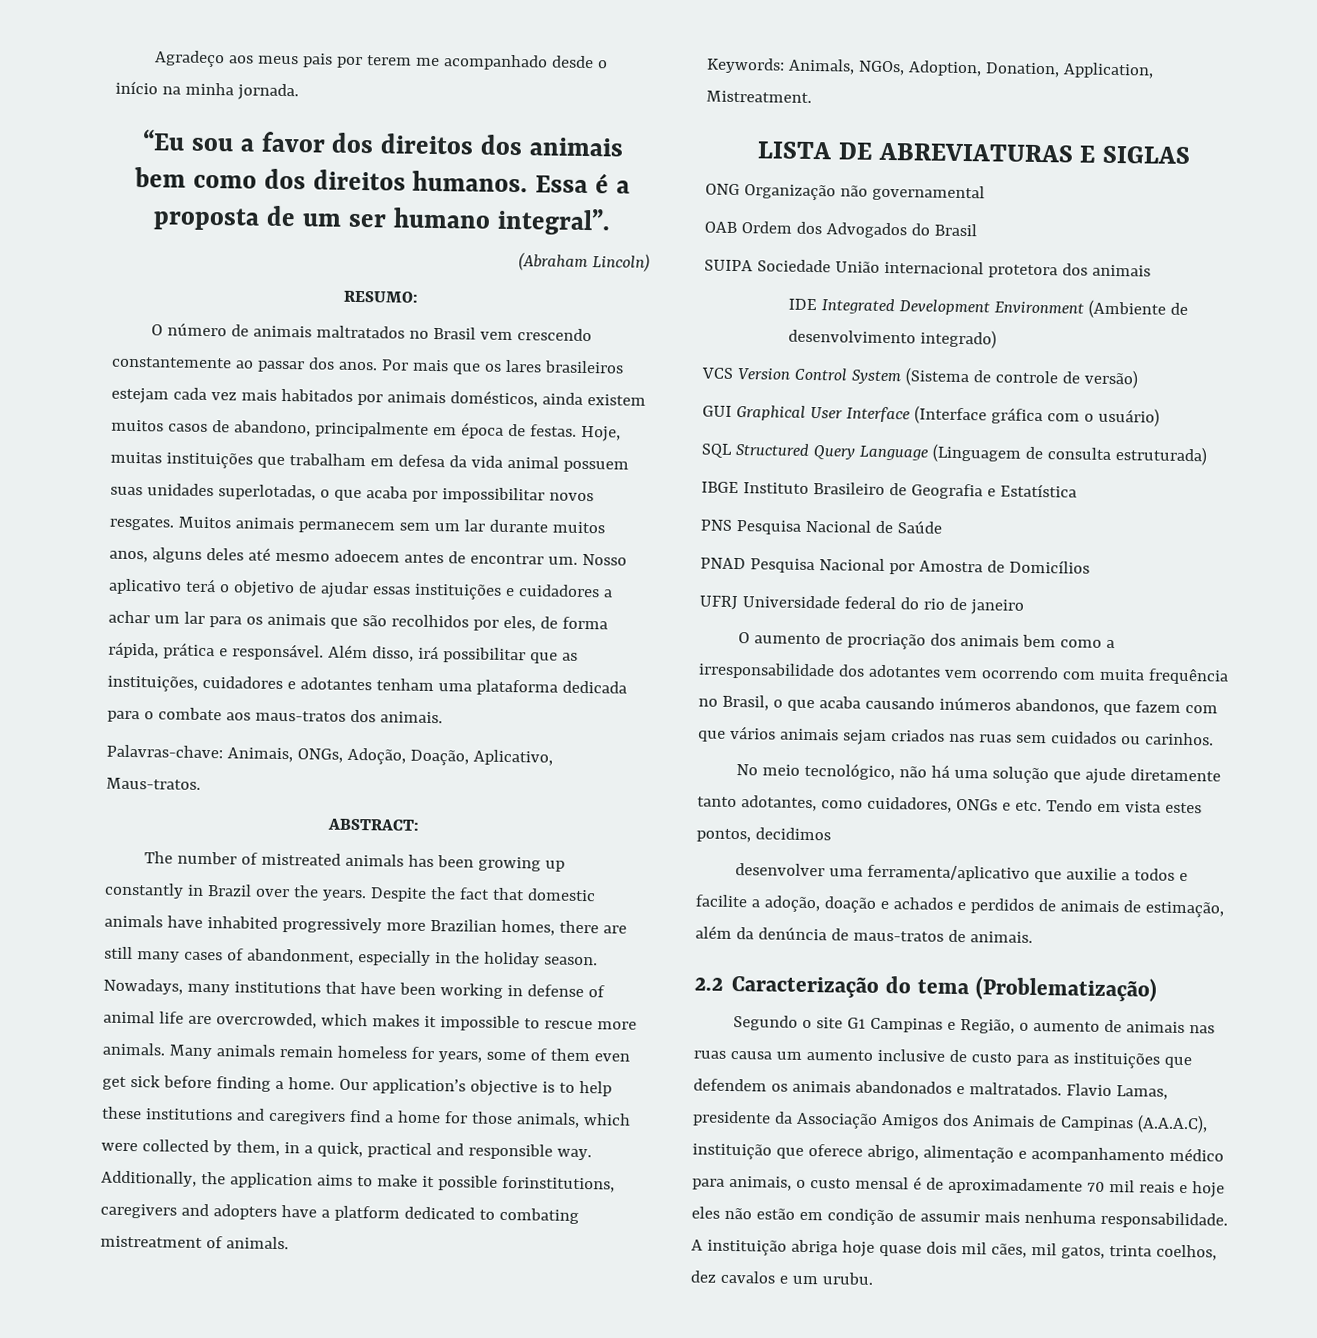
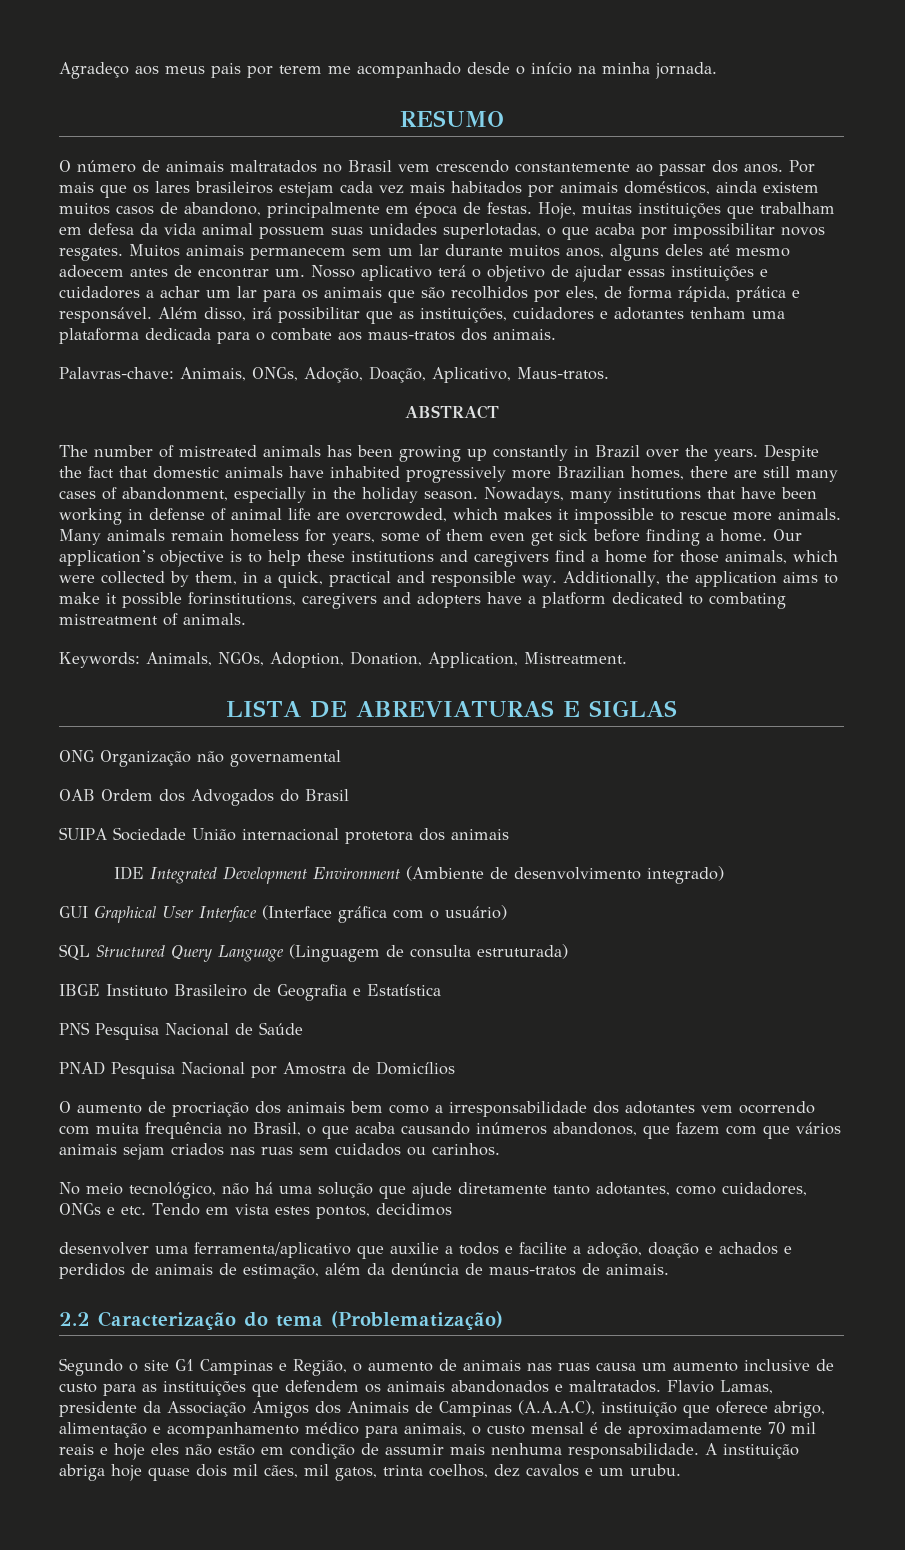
[142,129,624,157] [134,167,630,194] [153,205,611,236] [518,252,650,272] [343,290,418,303] “Eu sou a favor dos direitos dos animais bem como dos direitos humanos. Essa é a proposta de um ser humano integral”. // (Abraham Lincoln) // RESUMO: -> [399,110,504,127] RESUMO
[327,818,419,831] ABSTRACT: -> [404,405,499,419] ABSTRACT
[701,367,1139,389] // VCS Version Control System (Sistema de controle de versão) -> (724, 875) none
[699,595,1024,615] // UFRJ Universidade federal do rio de janeiro -> (455, 1068) none

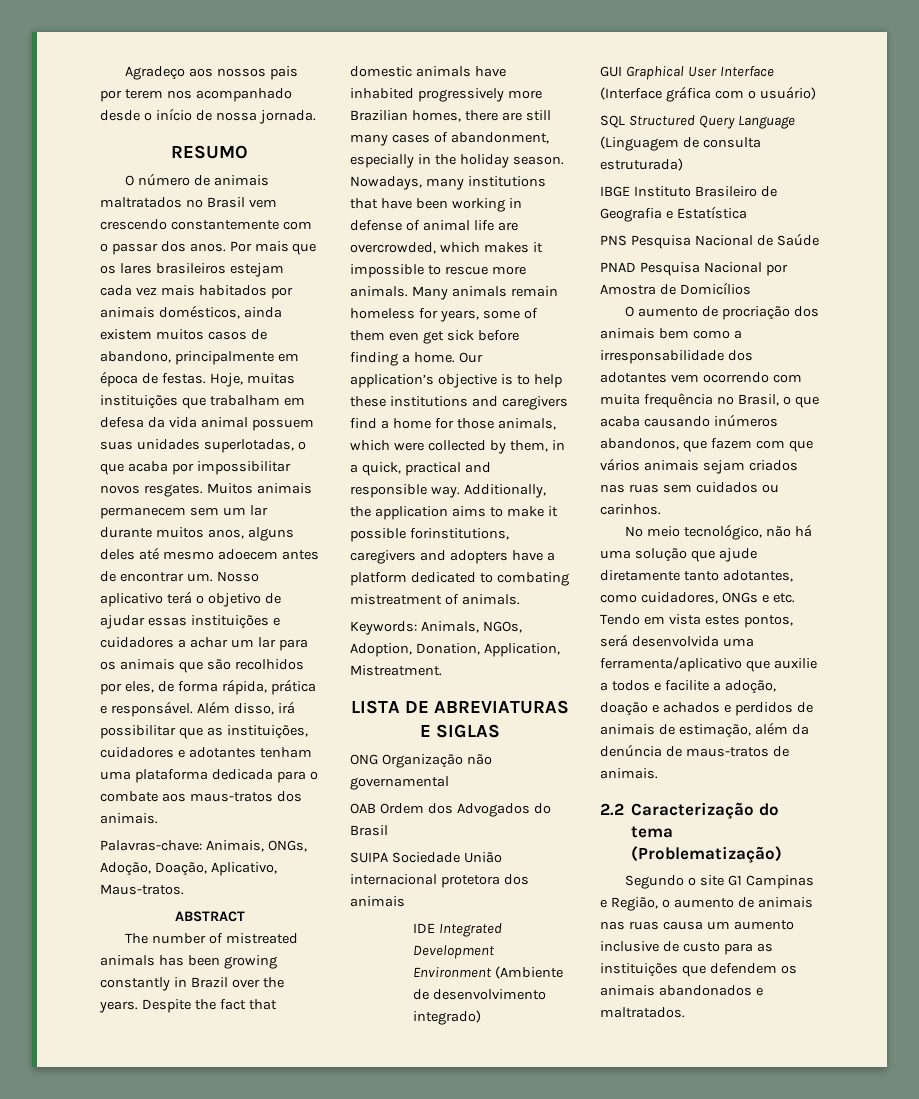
[165,66,205,74] meus -> [217,68,267,77] nossos
[328,66,351,74] me -> [166,90,192,99] nos
[578,62,650,74] na minha -> [195,110,257,121] de nossa
[636,164,653,173] ao -> [282,221,312,230] [100,243,108,252] com o
[467,449,487,461] up -> (277, 962) none
[375,1203,452,1216] [59,1242,149,1255] decidimos // desenvolver -> [600,634,719,647] será desenvolvida
[667,1380,773,1394] [59,1400,825,1418] [59,1422,816,1438] [59,1443,799,1460] [59,1464,681,1481] Flavio Lamas, presidente da Associação Amigos dos Animais de Campinas (A.A.A.C), instituição que oferece abrigo, alimentação e acompanhamento médico para animais, o custo mensal é de aproximadamente 70 mil reais e hoje eles não estão em condição de assumir mais nenhuma responsabilidade. A instituição abriga hoje quase dois mil cães, mil gatos, trinta coelhos, dez cavalos e um urubu. -> (685, 1012) none

